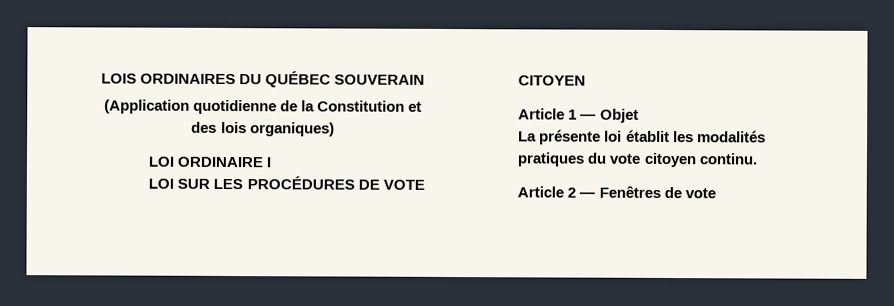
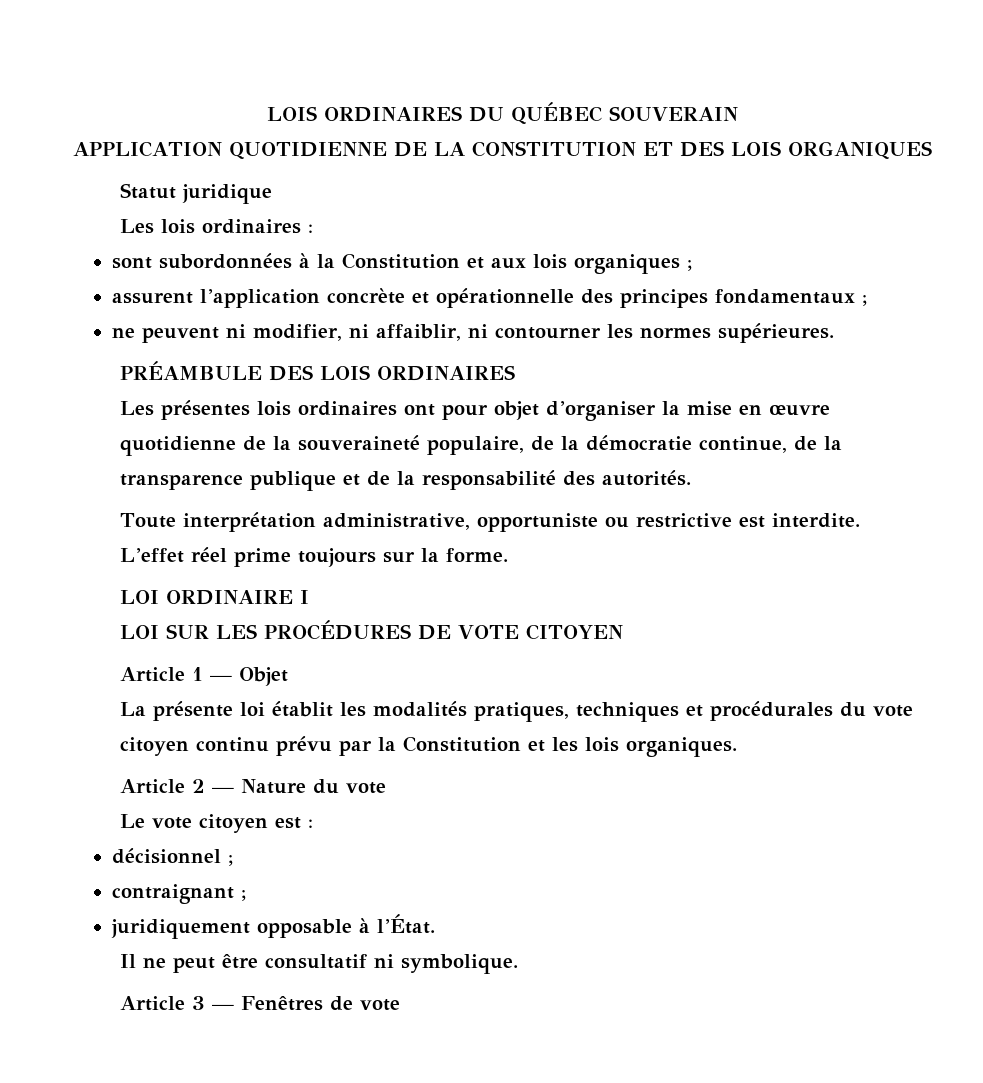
[103,99,423,115] [191,121,335,137] (Application quotidienne de la Constitution et des lois organiques) -> [73,141,932,160] [120,183,273,204] [120,219,314,234] [112,253,693,274] [112,288,868,308] [112,323,835,343] [120,361,516,381] [120,400,831,421] [120,435,843,456] [120,470,692,491] [120,512,861,532] [120,547,509,567] APPLICATION QUOTIDIENNE DE LA CONSTITUTION ET DES LOIS ORGANIQUES // Statut juridique // Les lois ordinaires : // sont subordonnées à la Constitution et aux lois organiques ; // assurent l’application concrète et opérationnelle des principes fondamentaux ; // ne peuvent ni modifier, ni affaiblir, ni contourner les normes supérieures. // PRÉAMBULE DES LOIS ORDINAIRES // Les présentes lois ordinaires ont pour objet d’organiser la mise en œuvre quotidienne de la souveraineté populaire, de la démocratie continue, de la transparence publique et de la responsabilité des autorités. // Toute interprétation administrative, opportuniste ou restrictive est interdite. // L’effet réel prime toujours sur la forme.
[517,152,758,168] [517,186,577,198] pratiques du vote citoyen continu. // Article 2 -> [474,701,914,722] [120,736,738,757] [120,779,387,794] [120,814,314,833] [112,848,234,866] [112,884,247,904] [111,914,436,939] [120,954,519,974] [120,996,206,1011] pratiques, techniques et procédurales du vote citoyen continu prévu par la Constitution et les lois organiques. // Article 2 — Nature du vote // Le vote citoyen est : // décisionnel ; // contraignant ; // juridiquement opposable à l’État. // Il ne peut être consultatif ni symbolique. // Article 3

